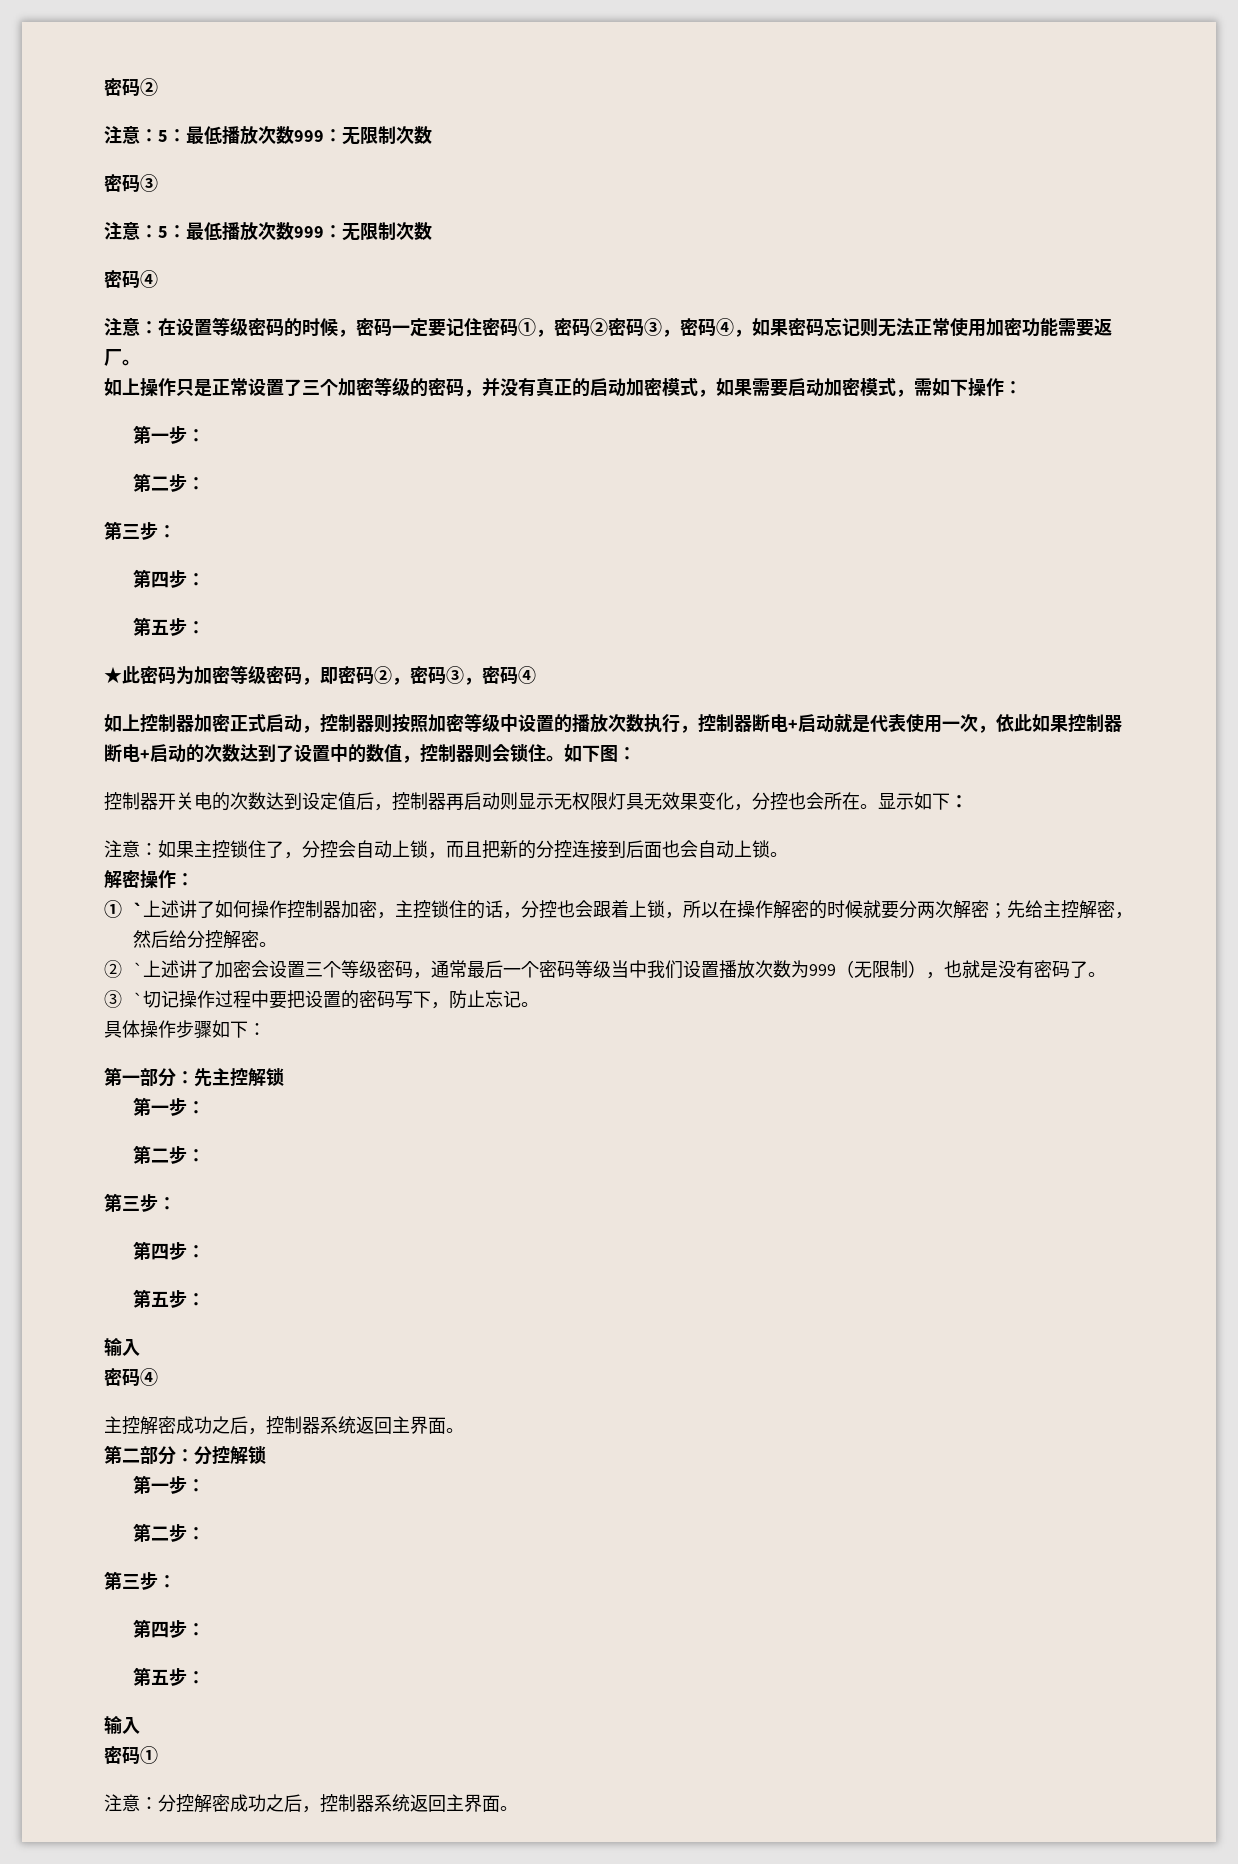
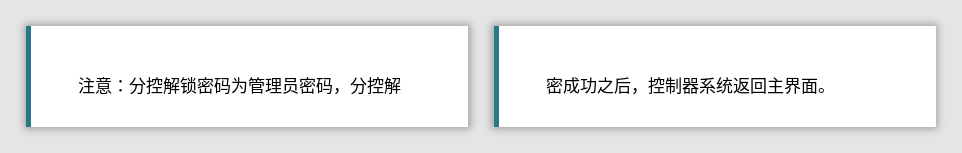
[104,78,158,96] [104,126,432,145] [104,174,158,192] [104,222,432,241] [104,270,158,288] [104,317,1112,337] [104,349,140,366] [104,377,1022,397] [132,425,205,444] [132,473,205,492] [104,521,176,540] [132,569,205,588] [132,617,205,636] [104,665,536,685] [104,713,1122,733] [104,744,636,763] [104,792,968,811] [104,840,788,859] [104,870,194,889] [104,900,1133,919] [132,930,277,949] [104,960,1106,979] [104,990,539,1009] [104,1020,266,1039] [104,1067,284,1087] [132,1097,205,1116] [132,1145,205,1164] [104,1193,176,1212] [132,1241,205,1260] [132,1289,205,1308] [104,1337,140,1356] [104,1368,158,1386] [104,1416,464,1435] [104,1445,266,1465] [132,1475,205,1494] [132,1523,205,1542] [104,1571,176,1590] [132,1619,205,1638] [132,1667,205,1686] [104,1715,140,1734] [104,1746,158,1764] [104,1794,158,1812] 密码② // 注意：5：最低播放次数999：无限制次数 // 密码③ // 注意：5：最低播放次数999：无限制次数 // 密码④ // 注意：在设置等级密码的时候，密码一定要记住密码①，密码②密码③，密码④，如果密码忘记则无法正常使用加密功能需要返厂。 // 如上操作只是正常设置了三个加密等级的密码，并没有真正的启动加密模式，如果需要启动加密模式，需如下操作： // 第一步： // 第二步： // 第三步： // 第四步： // 第五步： // ★此密码为加密等级密码，即密码②，密码③，密码④ // 如上控制器加密正式启动，控制器则按照加密等级中设置的播放次数执行，控制器断电+启动就是代表使用一次，依此如果控制器断电+启动的次数达到了设置中的数值，控制器则会锁住。如下图： // 控制器开关电的次数达到设定值后，控制器再启动则显示无权限灯具无效果变化，分控也会所在。显示如下： // 注意：如果主控锁住了，分控会自动上锁，而且把新的分控连接到后面也会自动上锁。 // 解密操作： // ① `上述讲了如何操作控制器加密，主控锁住的话，分控也会跟着上锁，所以在操作解密的时候就要分两次解密；先给主控解密，然后给分控解密。 // ② `上述讲了加密会设置三个等级密码，通常最后一个密码等级当中我们设置播放次数为999（无限制），也就是没有密码了。 // ③ `切记操作过程中要把设置的密码写下，防止忘记。 // 具体操作步骤如下： // 第一部分：先主控解锁 // 第一步： // 第二步： // 第三步： // 第四步： // 第五步： // 输入 // 密码④ // 主控解密成功之后，控制器系统返回主界面。 // 第二部分：分控解锁 // 第一步： // 第二步： // 第三步： // 第四步： // 第五步： // 输入 // 密码① // 注意： -> [78,77,350,95] 注意：分控解锁密码为管理员密码，

